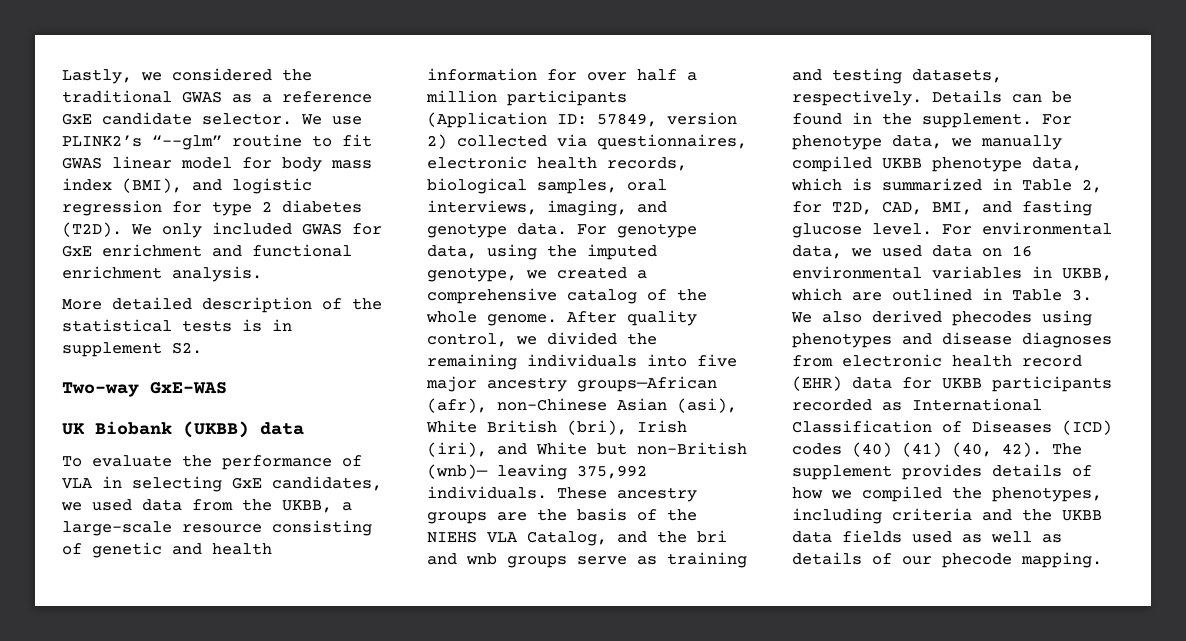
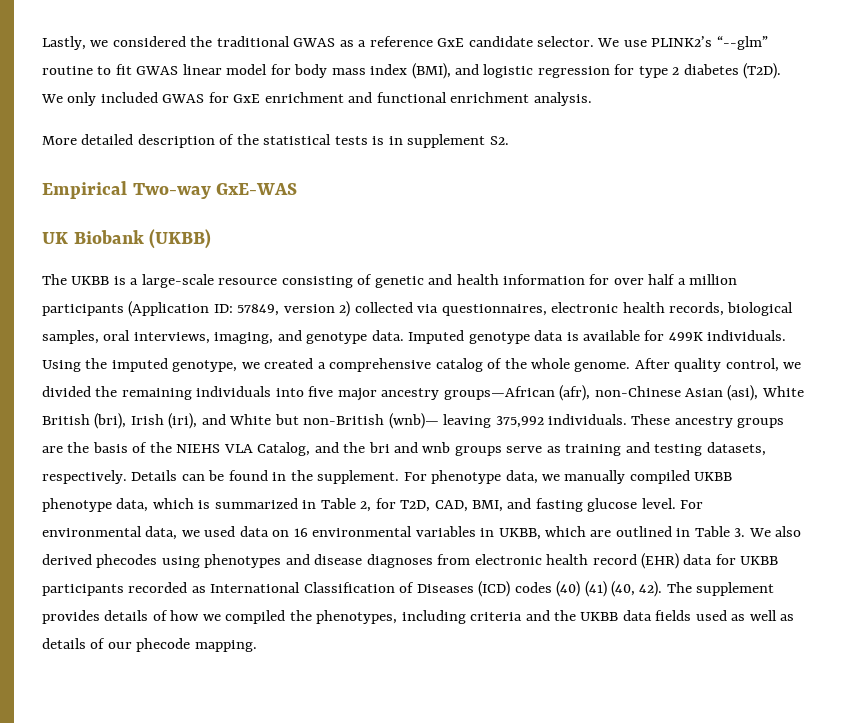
(202, 348) none -> [42,181,127,199] Empirical
[260,422,304,435] [62,455,362,470] [62,476,382,492] [61,499,332,513] data // To evaluate the performance of VLA in selecting GxE candidates, we used data from the UKBB, -> [42,274,126,285] // The UKBB is
[577,223,697,238] [427,244,537,260] For genotype data, using -> [408,330,787,344] [42,360,81,372] Imputed genotype data is available for 499K individuals. Using

